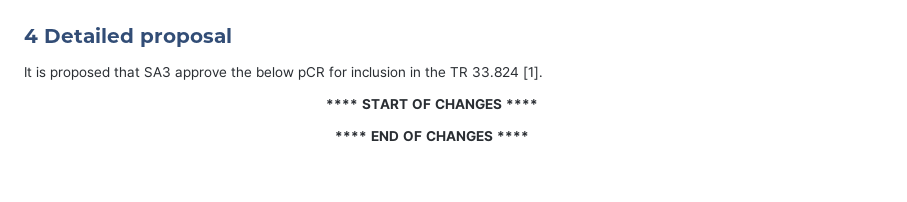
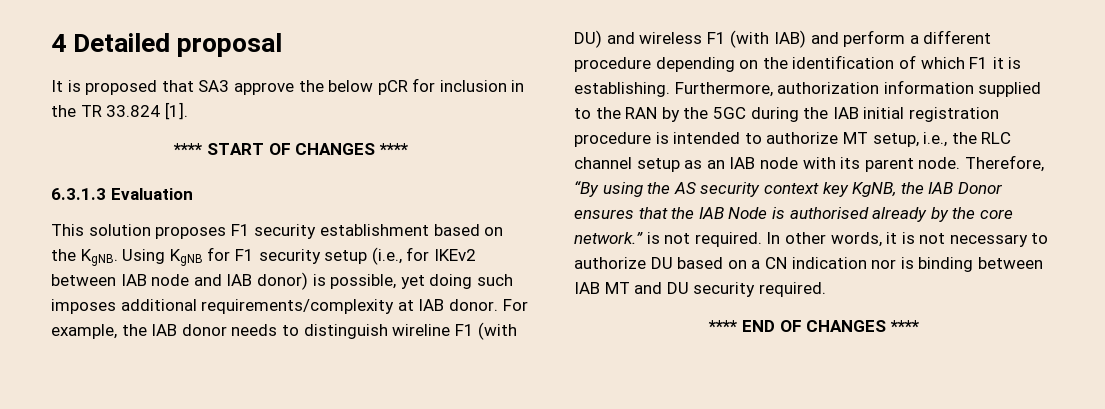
(538, 104) none -> [51,188,193,200] [51,224,504,239] [51,247,476,266] [51,272,513,290] [51,299,528,314] [51,322,518,340] [574,30,992,48] [574,55,1022,72] [574,80,1042,97] [574,107,999,122] [574,132,1012,147] [574,155,1044,172] [574,181,1002,197] [574,207,1013,222] [574,232,1049,247] [574,257,1043,272] [574,282,826,297] // 6.3.1.3 Evaluation // This solution proposes F1 security establishment based on the KgNB. Using KgNB for F1 security setup (i.e., for IKEv2 between IAB node and IAB donor) is possible, yet doing such imposes additional requirements/complexity at IAB donor. For example, the IAB donor needs to distinguish wireline F1 (with DU) and wireless F1 (with IAB) and perform a different procedure depending on the identification of which F1 it is establishing. Furthermore, authorization information supplied to the RAN by the 5GC during the IAB initial registration procedure is intended to authorize MT setup, i.e., the RLC channel setup as an IAB node with its parent node. Therefore, “By using the AS security context key KgNB, the IAB Donor ensures that the IAB Node is authorised already by the core network.” is not required. In other words, it is not necessary to authorize DU based on a CN indication nor is binding between IAB MT and DU security required.

